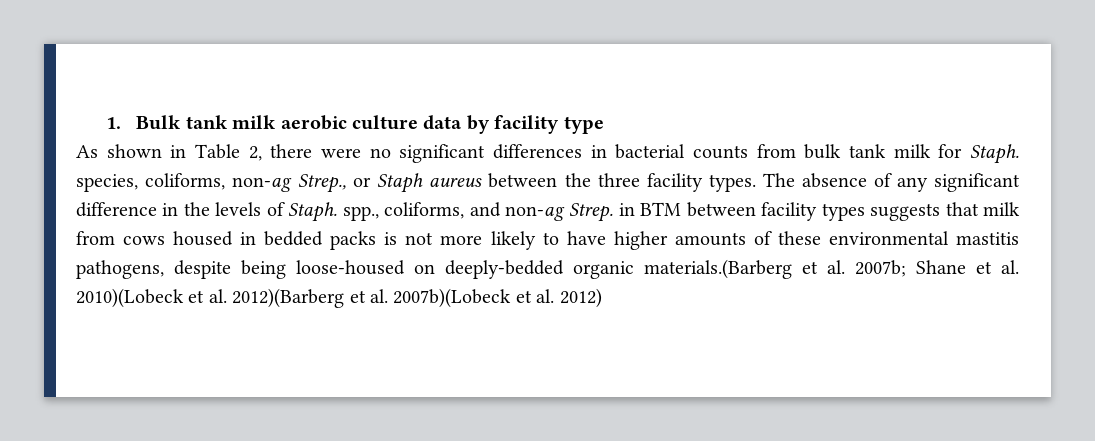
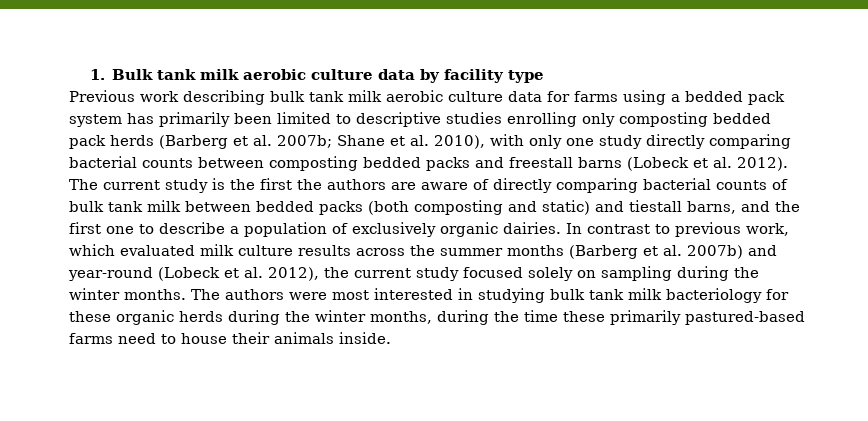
[76,144,1019,164] [76,173,1020,193] [76,202,1021,222] [76,231,1019,250] [76,259,792,279] As shown in Table 2, there were no significant differences in bacterial counts from bulk tank milk for Staph. species, coliforms, non-ag Strep., or Staph aureus between the three facility types. The absence of any significant difference in the levels of Staph. spp., coliforms, and non-ag Strep. in BTM between facility types suggests that milk from cows housed in bedded packs is not more likely to have higher amounts of these environmental mastitis pathogens, despite being loose-housed on deeply-bedded organic materials.(Barberg -> [69,90,785,105] [69,112,771,127] [69,135,228,149] Previous work describing bulk tank milk aerobic culture data for farms using a bedded pack system has primarily been limited to descriptive studies enrolling only composting bedded pack herds (Barberg
[76,288,602,308] 2010)(Lobeck et al. 2012)(Barberg et al. 2007b)(Lobeck et al. 2012) -> [434,134,791,149] [69,156,788,171] [69,178,788,193] [69,200,800,215] [69,222,789,237] [69,244,777,259] [68,266,759,281] [69,288,789,303] [69,310,805,325] [69,332,391,344] 2010), with only one study directly comparing bacterial counts between composting bedded packs and freestall barns (Lobeck et al. 2012). The current study is the first the authors are aware of directly comparing bacterial counts of bulk tank milk between bedded packs (both composting and static) and tiestall barns, and the first one to describe a population of exclusively organic dairies. In contrast to previous work, which evaluated milk culture results across the summer months (Barberg et al. 2007b) and year-round (Lobeck et al. 2012), the current study focused solely on sampling during the winter months. The authors were most interested in studying bulk tank milk bacteriology for these organic herds during the winter months, during the time these primarily pastured-based farms need to house their animals inside.

